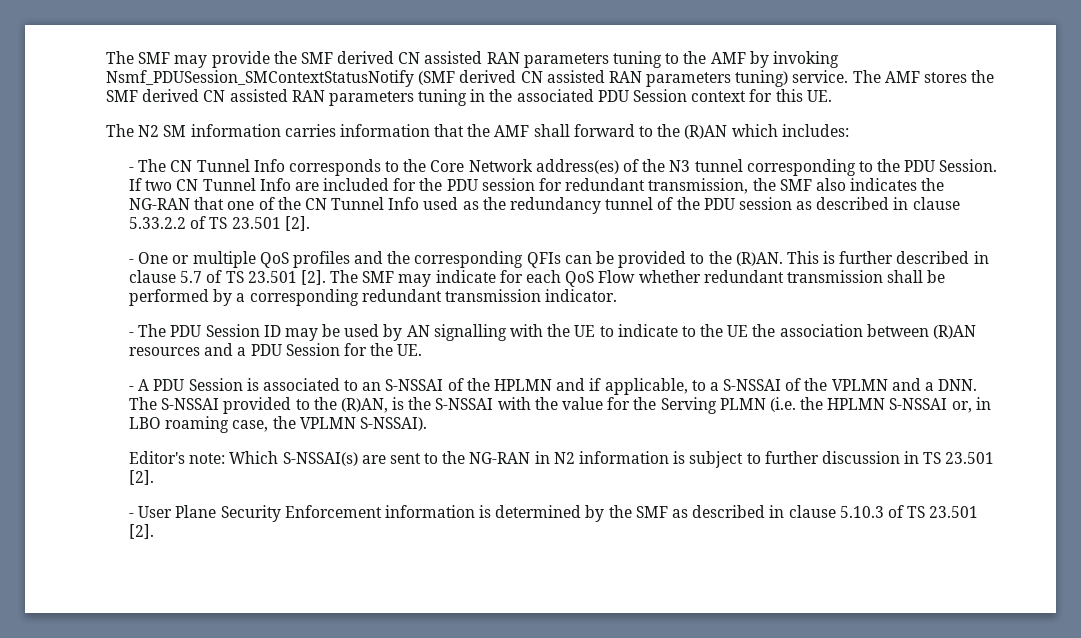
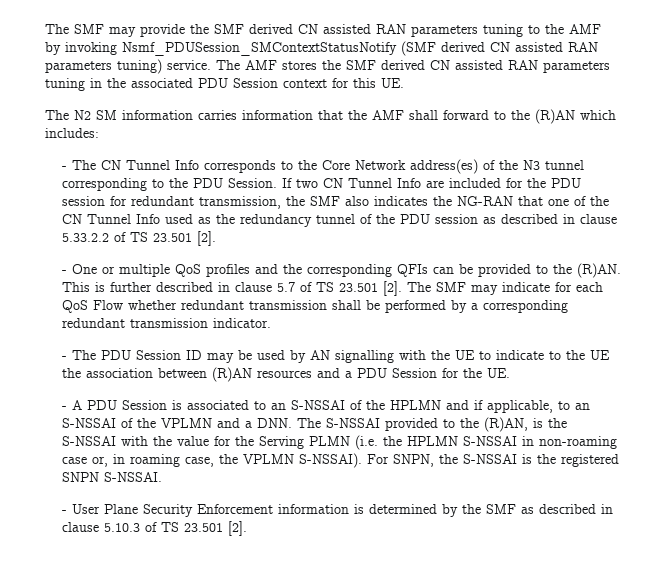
[709,382,719,391] a -> [574,403,590,410] an
(948, 404) none -> [521,436,617,449] [61,457,87,464] in non-roaming case
[128,417,161,429] LBO -> (125, 459) none
[128,451,995,468] [128,470,154,485] // Editor's note: Which S-NSSAI(s) are sent to the NG-RAN in N2 information is subject to further discussion in TS 23.501 [2]. -> [366,454,619,467] [61,472,162,482] For SNPN, the S-NSSAI is the registered SNPN S-NSSAI.

